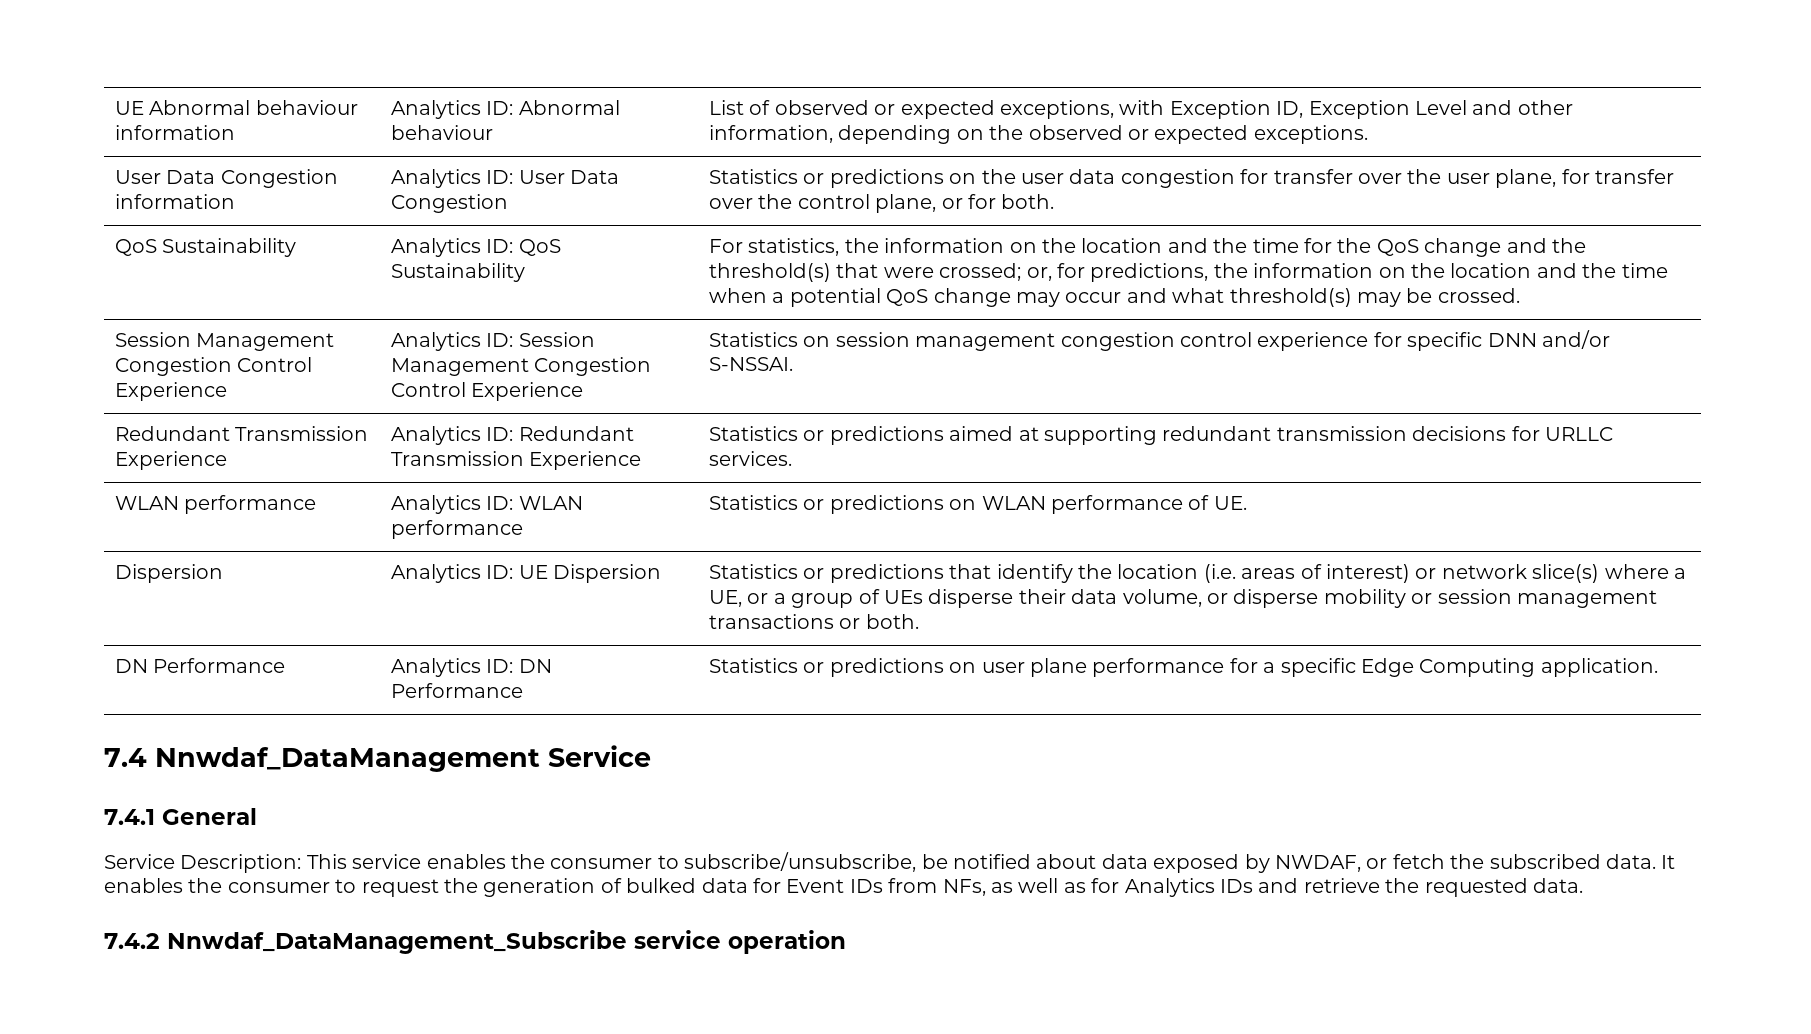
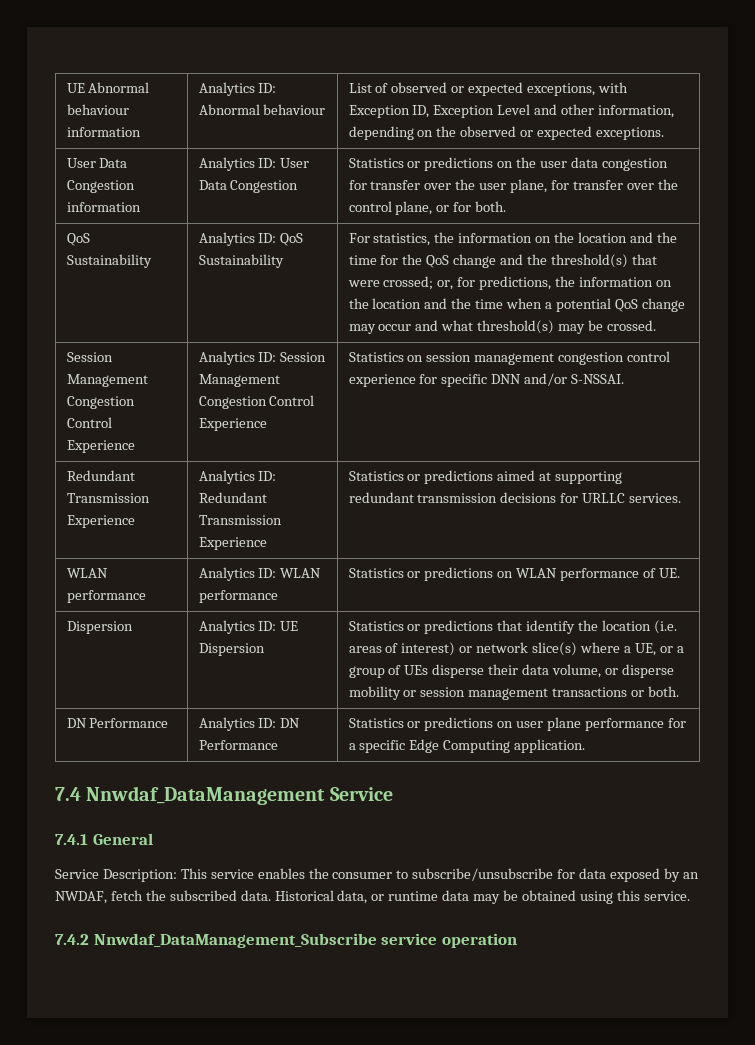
[684,852,1097,872] subscribe/unsubscribe, be notified about -> [412,868,576,881] subscribe/unsubscribe for
[1275,855,1388,872] NWDAF, or -> [682,872,699,879] [55,891,107,904] an NWDAF,
[1661,855,1676,869] [104,878,1584,897] It enables the consumer to request the generation of bulked data for Event IDs from NFs, as well as for Analytics IDs and retrieve the requested data. -> [274,890,690,904] Historical data, or runtime data may be obtained using this service.

